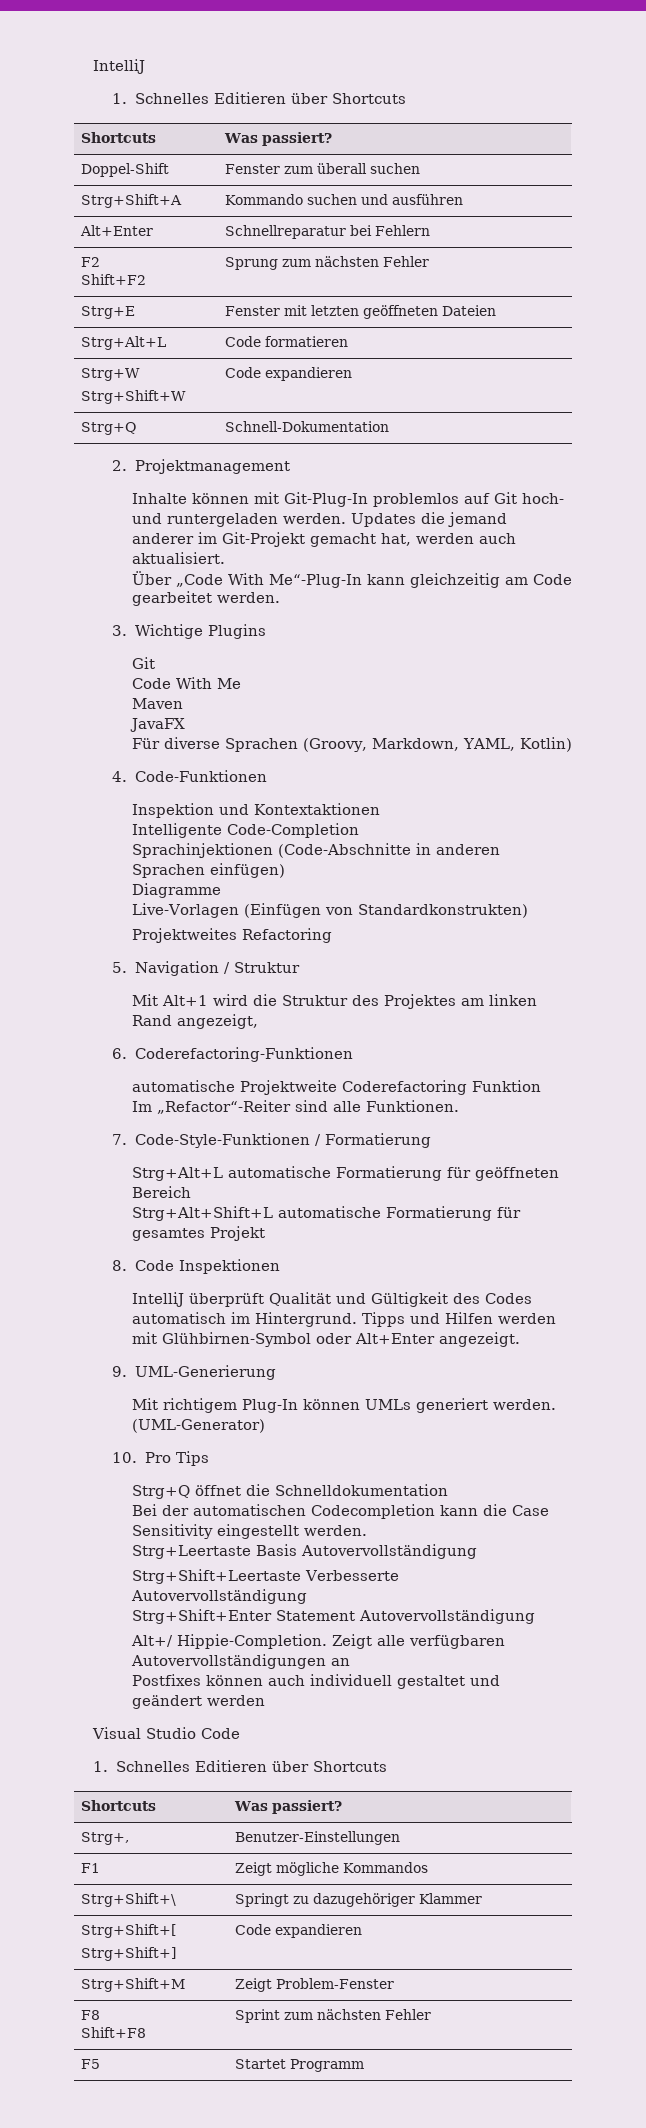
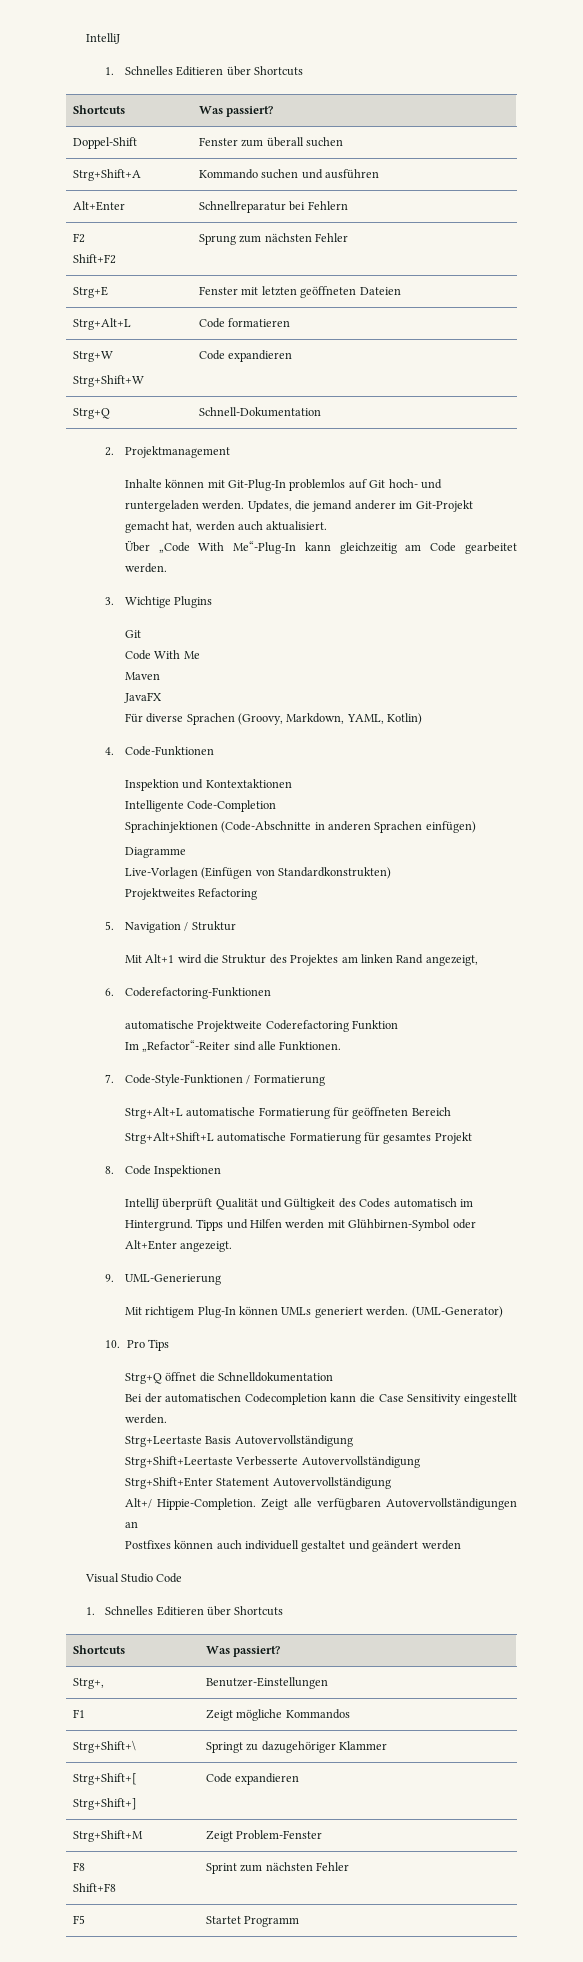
[350,513,416,527] Updates -> [247,500,292,512] Updates,

